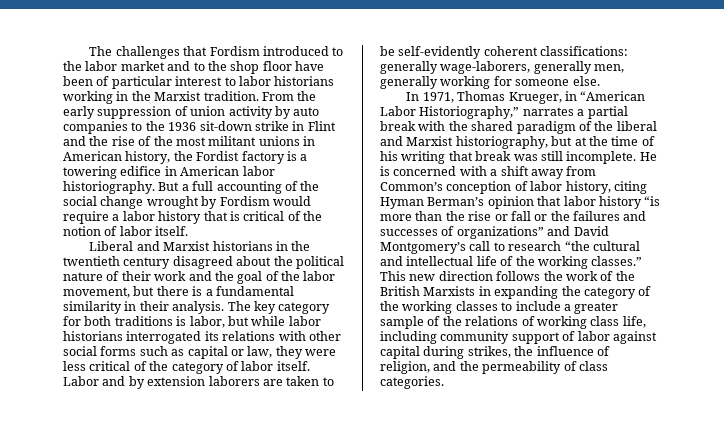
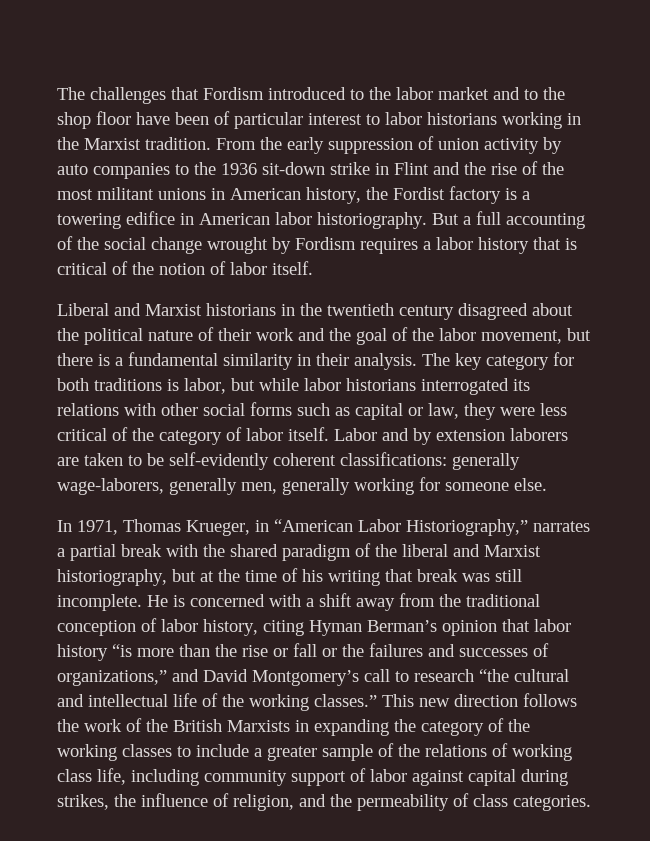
[272,196,311,206] [63,211,109,224] would require -> [360,238,418,254] requires
[380,182,443,191] Common’s -> [439,594,540,607] the traditional
[456,226,544,239] organizations” -> [57,670,167,686] organizations,”

